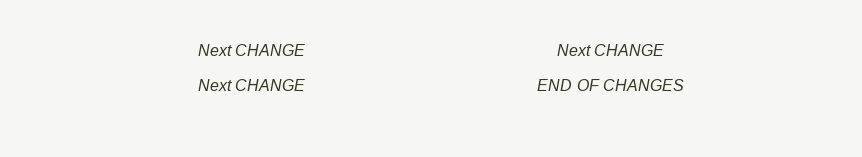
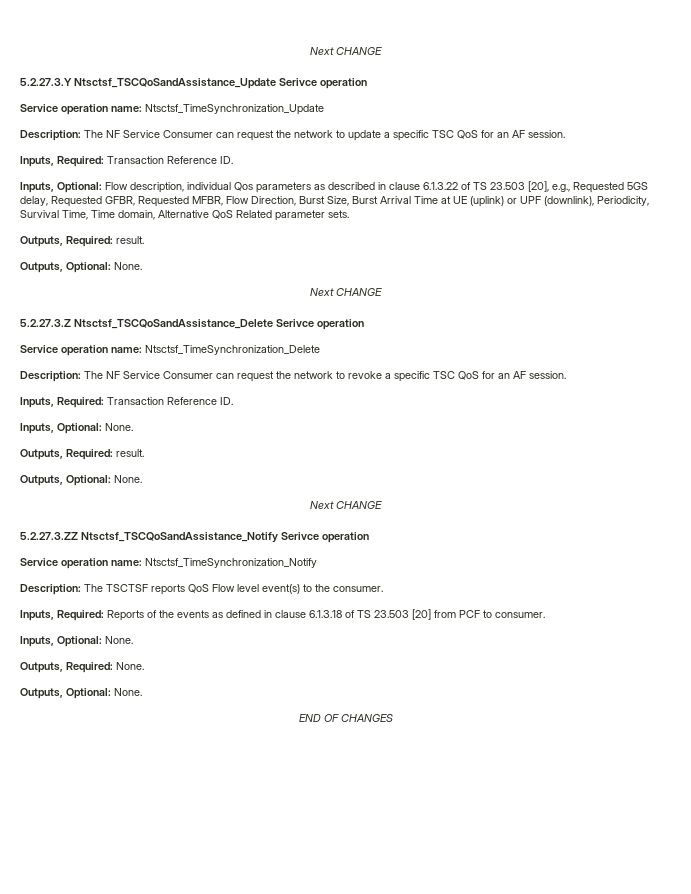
[197,44,306,56] [197,79,306,91] [556,44,665,56] Next CHANGE // Next CHANGE // Next CHANGE -> [310,47,382,55] [20,78,367,89] [20,104,324,115] [20,130,565,141] [20,156,233,167] [20,181,648,193] [20,196,649,207] [20,210,349,221] [20,236,144,247] [20,262,142,273] [310,288,382,296] [20,319,364,330] [20,345,320,356] [20,371,566,382] [20,397,233,408] [20,423,133,434] [20,449,144,460] [20,475,142,486] [310,501,382,509] [20,532,369,543] [20,558,317,569] [20,584,383,595] [20,609,545,621] [20,636,133,647] [20,662,144,673] [20,688,142,699] Next CHANGE // 5.2.27.3.Y Ntsctsf_TSCQoSandAssistance_Update Serivce operation // Service operation name: Ntsctsf_TimeSynchronization_Update // Description: The NF Service Consumer can request the network to update a specific TSC QoS for an AF session. // Inputs, Required: Transaction Reference ID. // Inputs, Optional: Flow description, individual Qos parameters as described in clause 6.1.3.22 of TS 23.503 [20], e.g., Requested 5GS delay, Requested GFBR, Requested MFBR, Flow Direction, Burst Size, Burst Arrival Time at UE (uplink) or UPF (downlink), Periodicity, Survival Time, Time domain, Alternative QoS Related parameter sets. // Outputs, Required: result. // Outputs, Optional: None. // Next CHANGE // 5.2.27.3.Z Ntsctsf_TSCQoSandAssistance_Delete Serivce operation // Service operation name: Ntsctsf_TimeSynchronization_Delete // Description: The NF Service Consumer can request the network to revoke a specific TSC QoS for an AF session. // Inputs, Required: Transaction Reference ID. // Inputs, Optional: None. // Outputs, Required: result. // Outputs, Optional: None. // Next CHANGE // 5.2.27.3.ZZ Ntsctsf_TSCQoSandAssistance_Notify Serivce operation // Service operation name: Ntsctsf_TimeSynchronization_Notify // Description: The TSCTSF reports QoS Flow level event(s) to the consumer. // Inputs, Required: Reports of the events as defined in clause 6.1.3.18 of TS 23.503 [20] from PCF to consumer. // Inputs, Optional: None. // Outputs, Required: None. // Outputs, Optional: None.

